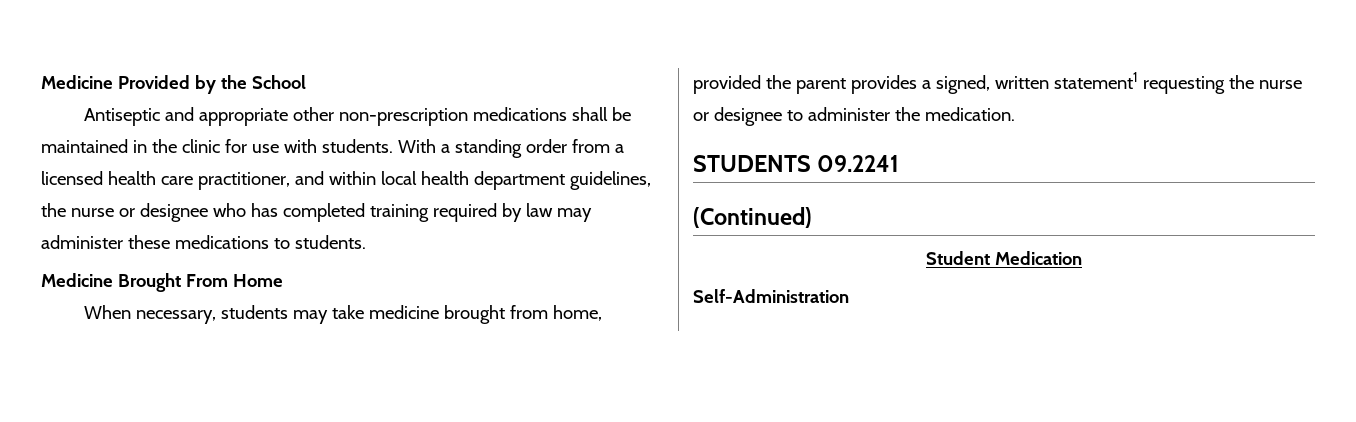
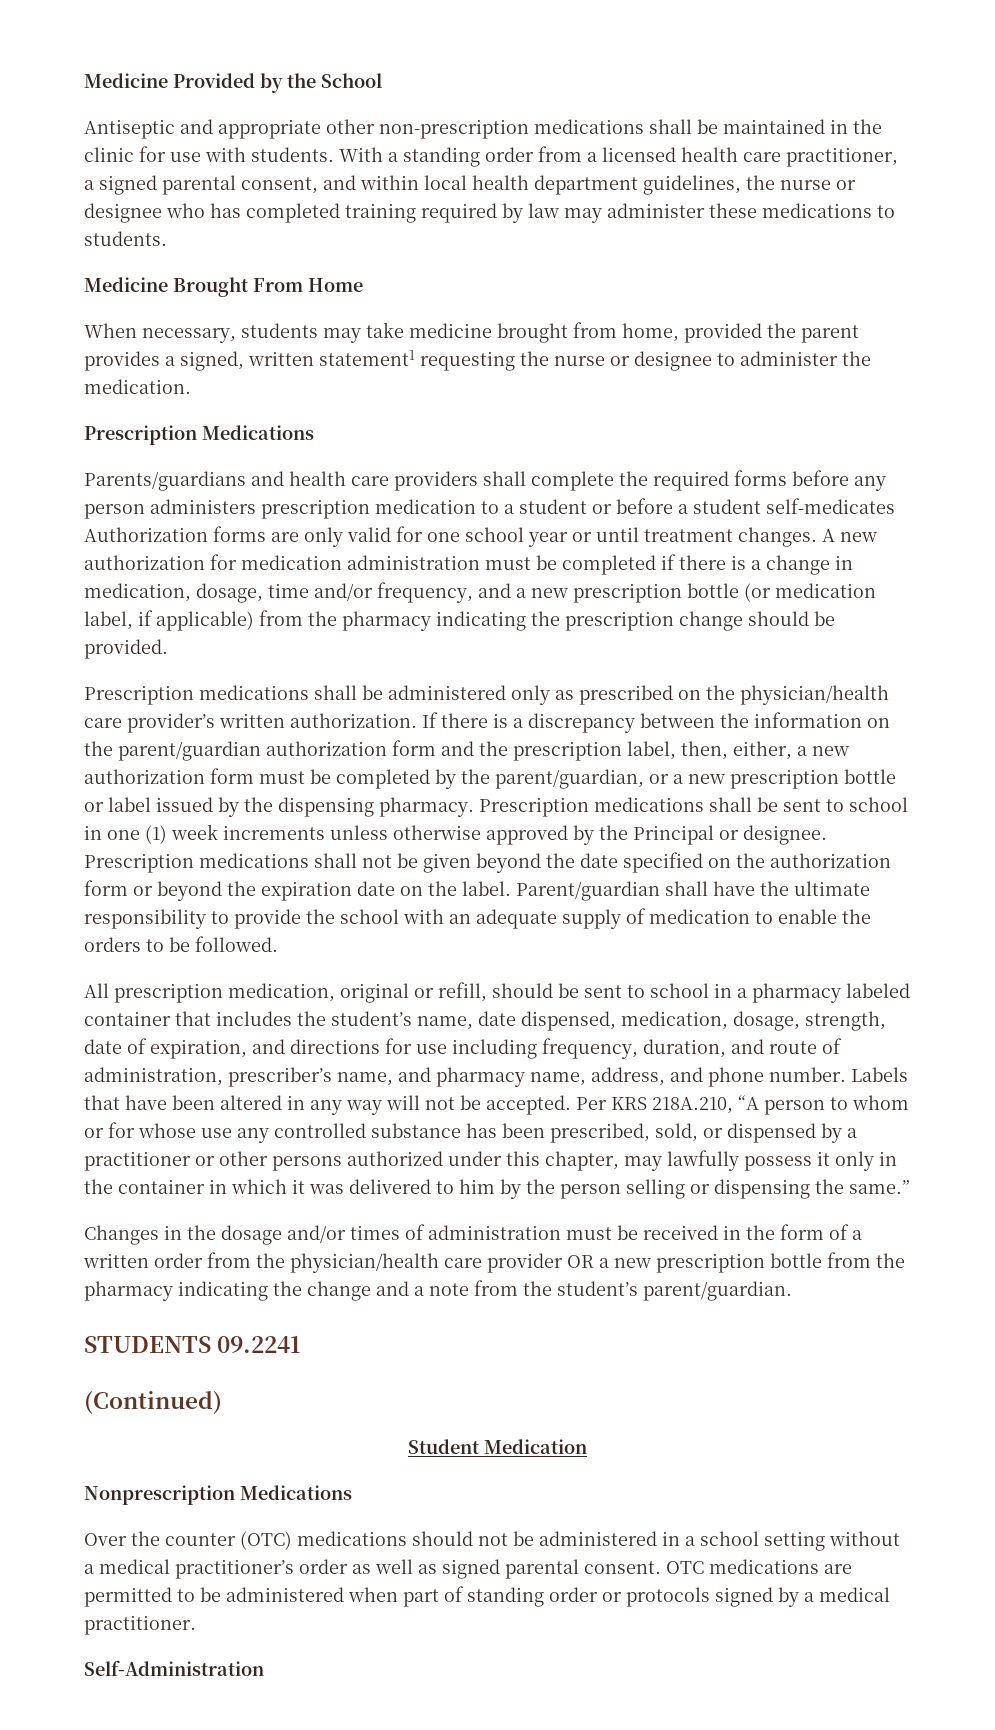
(290, 181) none -> [84,175,318,195] a signed parental consent,
(1015, 114) none -> [84,425,314,445] [84,470,886,491] [84,498,895,519] [84,526,877,547] [84,554,853,575] [84,582,876,603] [84,610,835,631] [84,639,168,659] [84,685,889,705] [84,712,890,733] [84,740,849,761] [84,768,896,789] [84,797,908,817] [84,824,827,845] [84,852,891,873] [84,880,870,901] [84,908,871,929] [84,936,278,952] [84,982,910,1003] [84,1011,886,1031] [84,1038,842,1059] [84,1067,908,1087] [84,1095,909,1115] [84,1122,857,1143] [84,1150,897,1171] [84,1179,910,1199] [84,1224,862,1245] [83,1252,905,1273] [84,1280,792,1301] // Prescription Medications // Parents/guardians and health care providers shall complete the required forms before any person administers prescription medication to a student or before a student self-medicates Authorization forms are only valid for one school year or until treatment changes. A new authorization for medication administration must be completed if there is a change in medication, dosage, time and/or frequency, and a new prescription bottle (or medication label, if applicable) from the pharmacy indicating the prescription change should be provided. // Prescription medications shall be administered only as prescribed on the physician/health care provider’s written authorization. If there is a discrepancy between the information on the parent/guardian authorization form and the prescription label, then, either, a new authorization form must be completed by the parent/guardian, or a new prescription bottle or label issued by the dispensing pharmacy. Prescription medications shall be sent to school in one (1) week increments unless otherwise approved by the Principal or designee. Prescription medications shall not be given beyond the date specified on the authorization form or beyond the expiration date on the label. Parent/guardian shall have the ultimate responsibility to provide the school with an adequate supply of medication to enable the orders to be followed. // All prescription medication, original or refill, should be sent to school in a pharmacy labeled container that includes the student’s name, date dispensed, medication, dosage, strength, date of expiration, and directions for use including frequency, duration, and route of administration, prescriber’s name, and pharmacy name, address, and phone number. Labels that have been altered in any way will not be accepted. Per KRS 218A.210, “A person to whom or for whose use any controlled substance has been prescribed, sold, or dispensed by a practitioner or other persons authorized under this chapter, may lawfully possess it only in the container in which it was delivered to him by the person selling or dispensing the same.” // Changes in the dosage and/or times of administration must be received in the form of a written order from the physician/health care provider OR a new prescription bottle from the pharmacy indicating the change and a note from the student’s parent/guardian.
(1082, 258) none -> [84,1485,352,1505] [84,1531,900,1551] [84,1559,852,1579] [84,1586,890,1607] [84,1615,196,1635] // Nonprescription Medications // Over the counter (OTC) medications should not be administered in a school setting without a medical practitioner’s order as well as signed parental consent. OTC medications are permitted to be administered when part of standing order or protocols signed by a medical practitioner.

